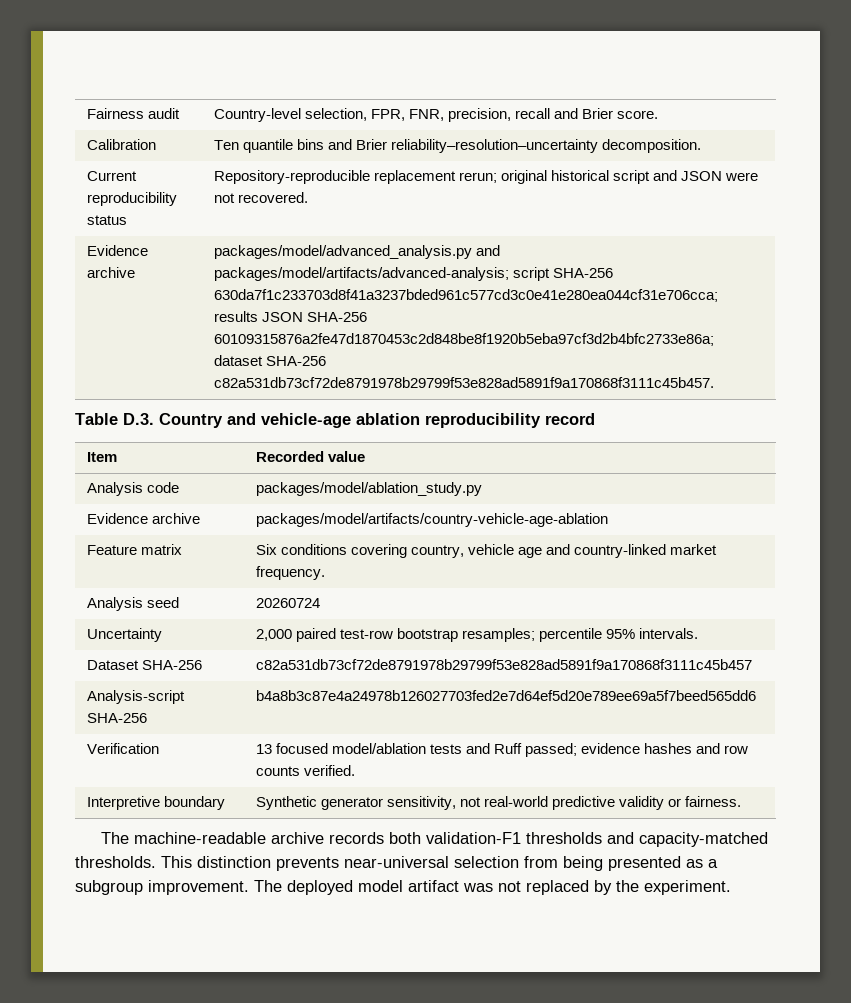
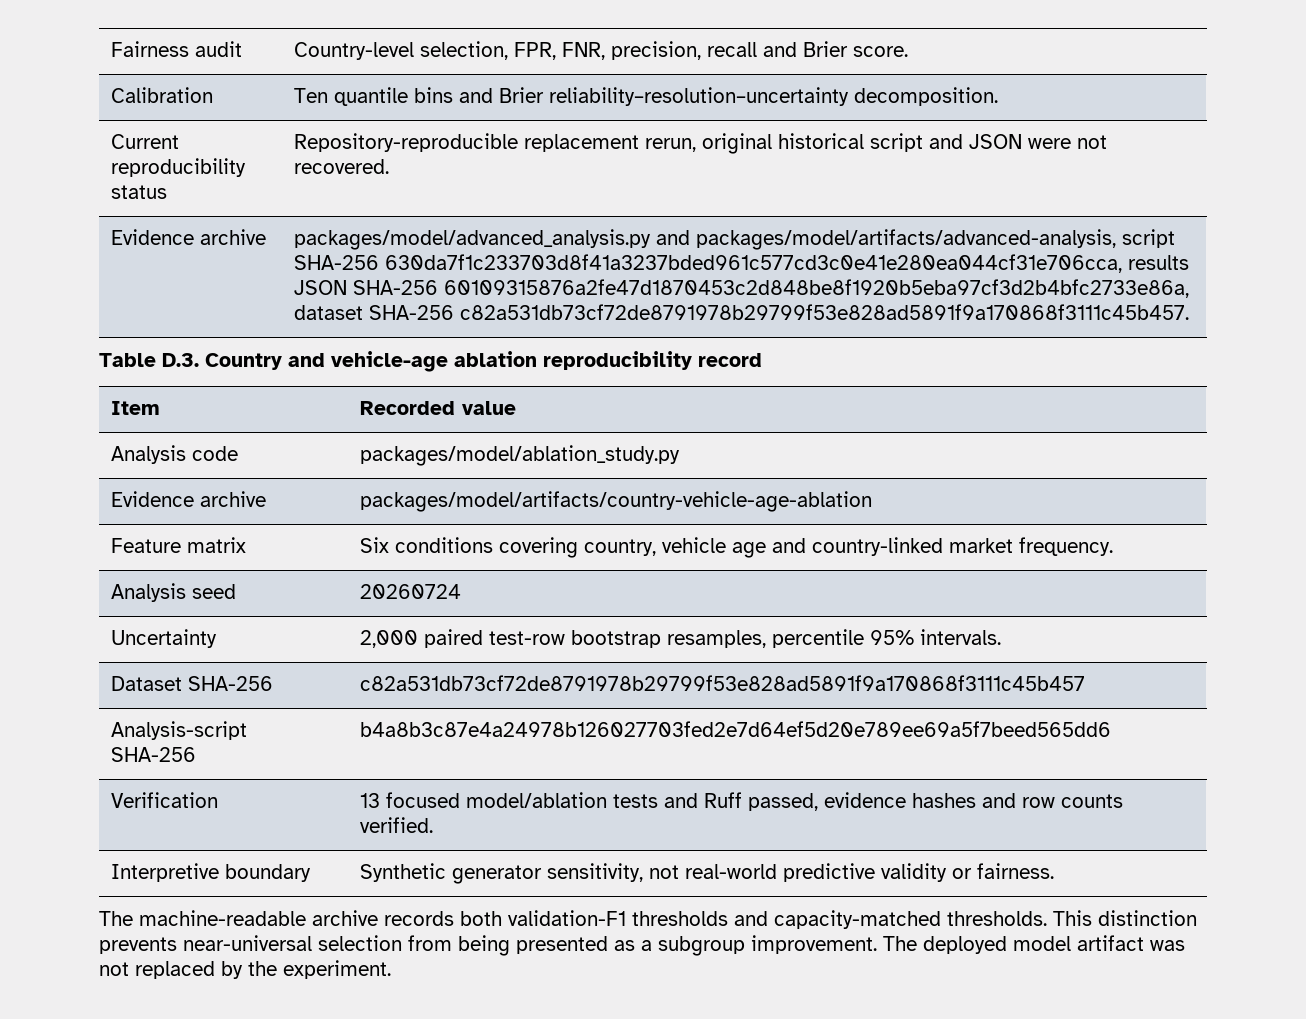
[458,172,497,183] rerun; -> [645,138,697,152] rerun,
[213,267,509,281] packages/model/artifacts/advanced-analysis; -> [696,229,1117,250] packages/model/artifacts/advanced-analysis,
[213,289,718,302] 630da7f1c233703d8f41a3237bded961c577cd3c0e41e280ea044cf31e706cca; -> [385,254,1123,273] 630da7f1c233703d8f41a3237bded961c577cd3c0e41e280ea044cf31e706cca,
[213,333,714,346] 60109315876a2fe47d1870453c2d848be8f1920b5eba97cf3d2b4bfc2733e86a; -> [444,279,1190,298] 60109315876a2fe47d1870453c2d848be8f1920b5eba97cf3d2b4bfc2733e86a,
[461,628,535,642] resamples; -> [667,630,767,648] resamples,
[524,743,577,757] passed; -> [748,793,819,811] passed,

